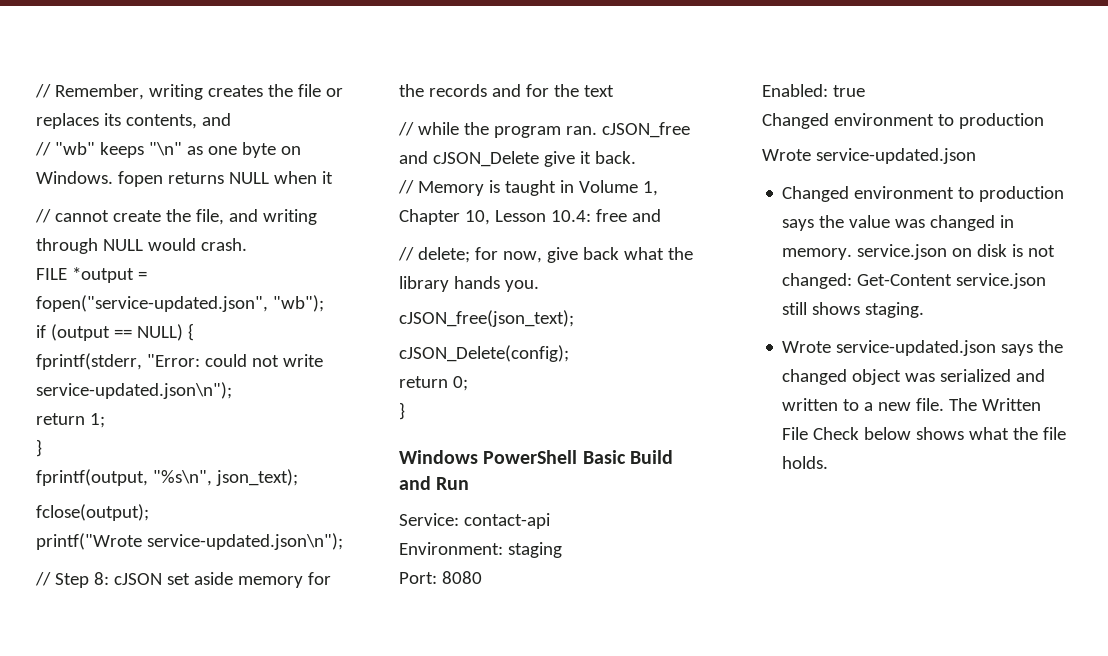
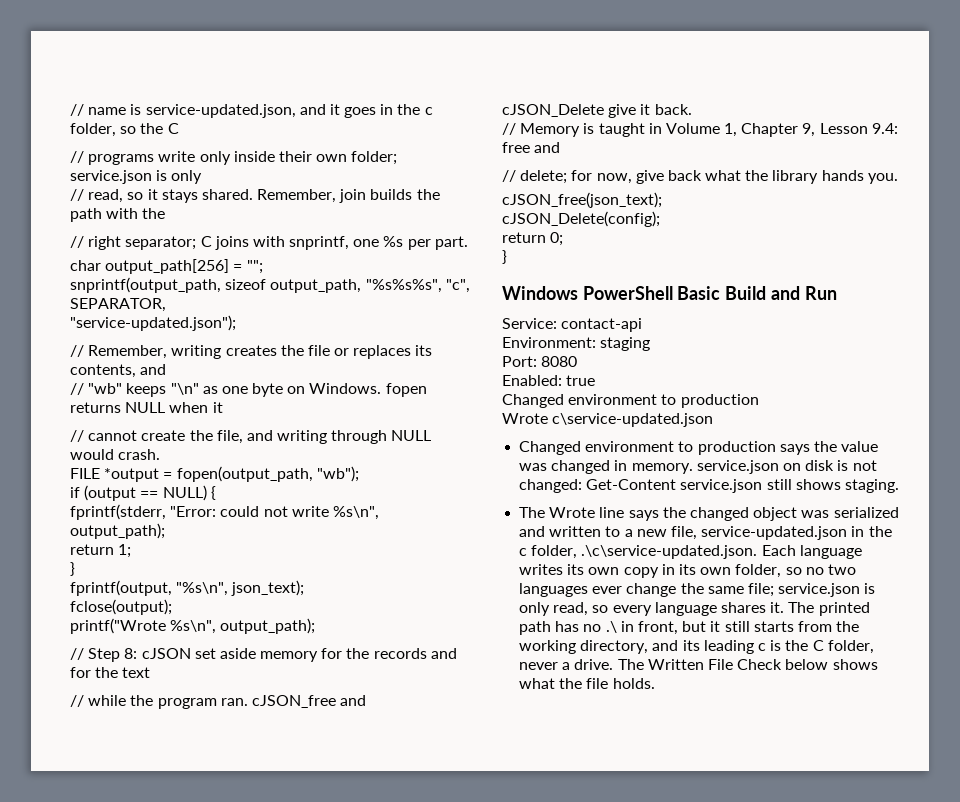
[35,84,51,98] // -> [70,104,433,118] [70,123,179,137] [70,151,398,165] [70,170,203,184] [70,189,440,203] [70,208,166,222] [70,236,468,250] [70,259,263,274] [70,277,470,293] [70,298,166,312] [70,315,236,331] [70,345,84,357] // name is service-updated.json, and it goes in the c folder, so the C // // programs write only inside their own folder; service.json is only // // read, so it stays shared. Remember, join builds the path with the // // right separator; C joins with snprintf, one %s per part. // char output_path[256] = ""; // snprintf(output_path, sizeof output_path, "%s%s%s", "c", SEPARATOR, // "service-updated.json"); // //
[36,295,268,312] fopen("service-updated.json", -> [176,466,313,482] fopen(output_path,
[36,382,232,399] service-updated.json\n"); -> [332,506,379,520] [70,523,165,539] %s\n", output_path);
[146,533,343,550] service-updated.json\n"); -> [170,618,316,634] %s\n", output_path);
[464,210,591,225] 10, Lesson 10.4: -> [802,123,898,137] 9, Lesson 9.4:
[815,148,976,164] service-updated.json -> [552,413,714,427] c\service-updated.json
[782,340,997,356] Wrote service-updated.json -> [519,507,625,518] The Wrote line
[916,398,945,411] file. -> [670,526,892,540] [519,545,862,559] [519,564,856,578] [519,583,876,597] [519,602,870,616] [519,621,860,635] [519,640,874,654] [519,659,614,670] file, service-updated.json in the c folder, .\c\service-updated.json. Each language writes its own copy in its own folder, so no two languages ever change the same file; service.json is only read, so every language shares it. The printed path has no .\ in front, but it still starts from the working directory, and its leading c is the C folder, never a drive.

